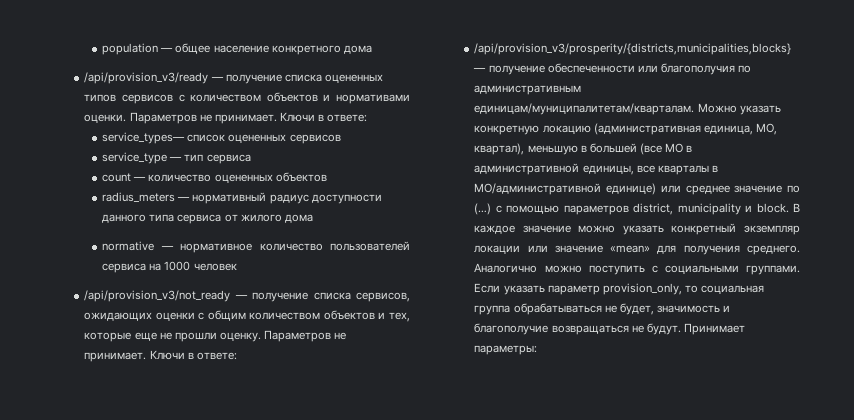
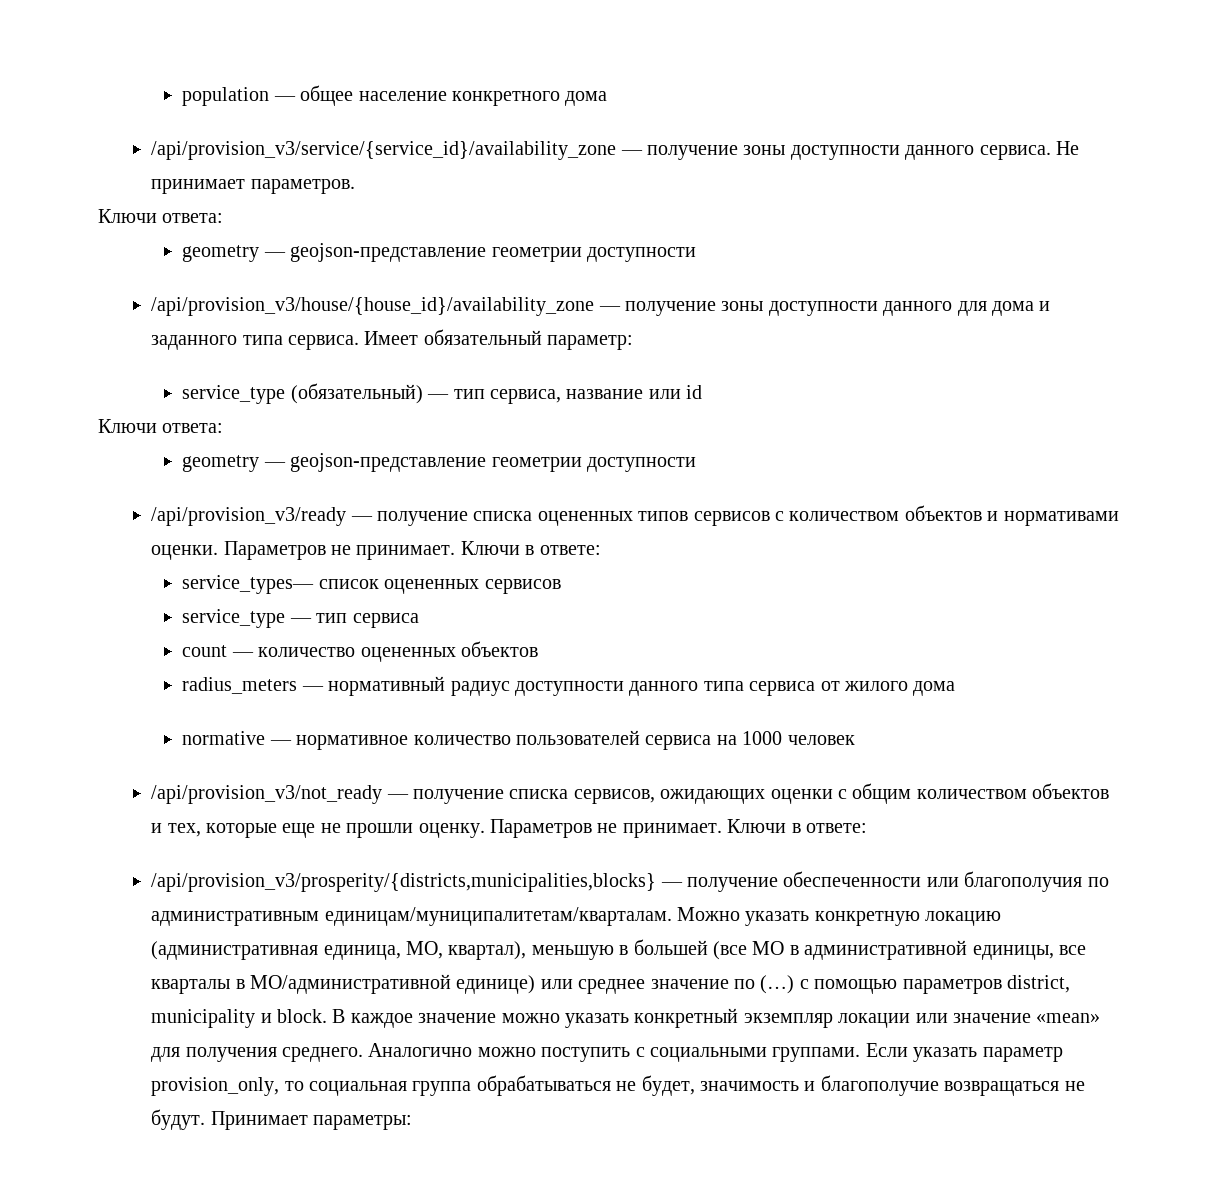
(372, 49) none -> [151,141,1079,160] [151,179,355,194] [98,209,224,223] [182,243,696,262] [151,297,1051,316] [151,329,634,350] [182,383,703,404] [98,419,224,433] [182,453,696,472] // /api/provision_v3/service/{service_id}/availability_zone — получение зоны доступности данного сервиса. Не принимает параметров. // Ключи ответа: // geometry — geojson-представление геометрии доступности // /api/provision_v3/house/{house_id}/availability_zone — получение зоны доступности данного для дома и заданного типа сервиса. Имеет обязательный параметр: // service_type (обязательный) — тип сервиса, название или id // Ключи ответа: // geometry — geojson-представление геометрии доступности

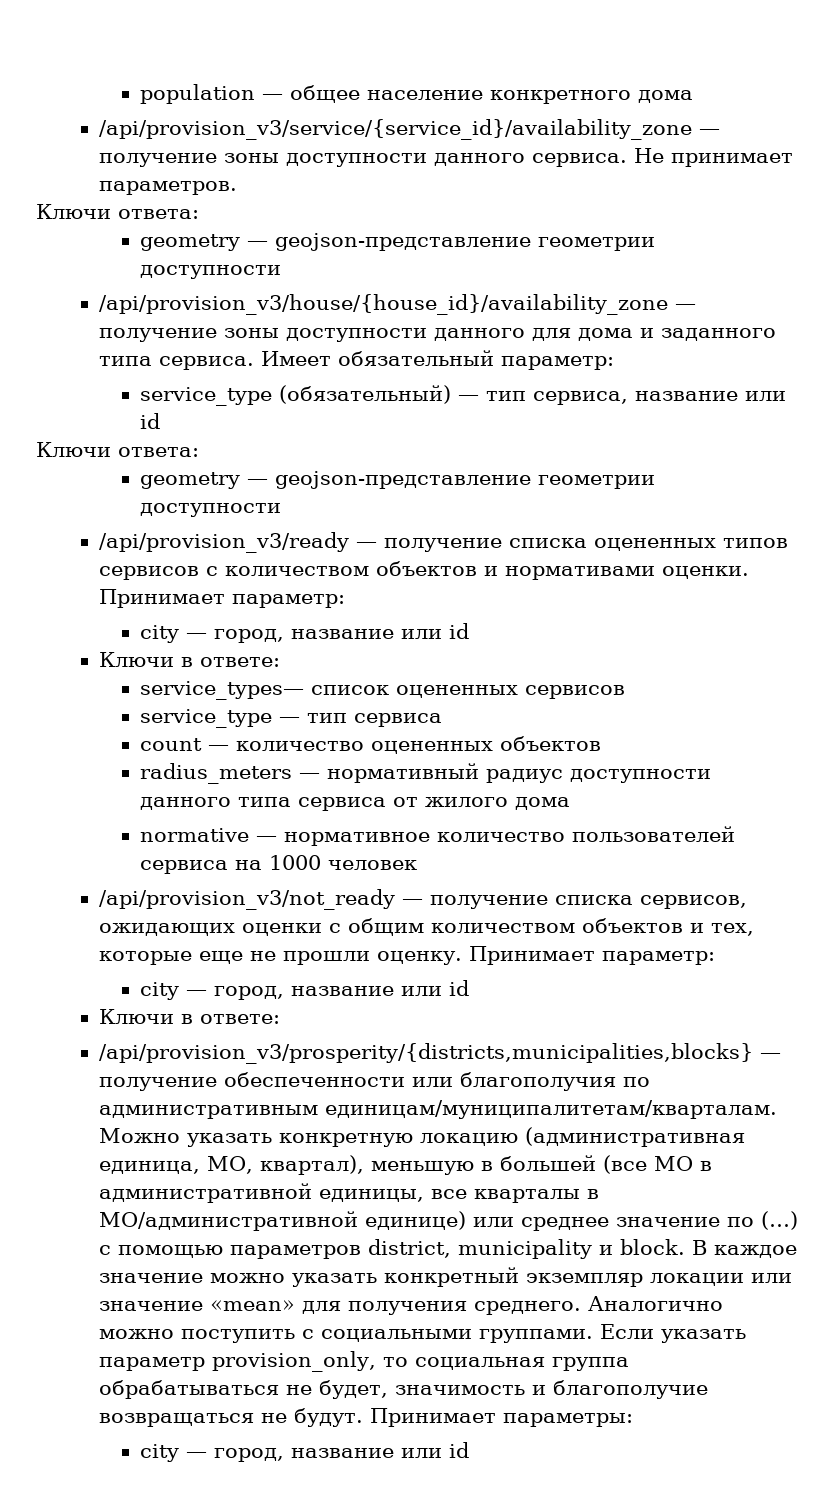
[223,541,456,560] Параметров не принимает. -> [99,589,346,608] [139,623,469,643] Принимает параметр: // city — город, название или id //
[489,819,722,838] Параметров не принимает. -> [469,946,716,965] [139,980,469,1000] Принимает параметр: // city — город, название или id //
(412, 1122) none -> [139,1442,469,1462] // city — город, название или id

